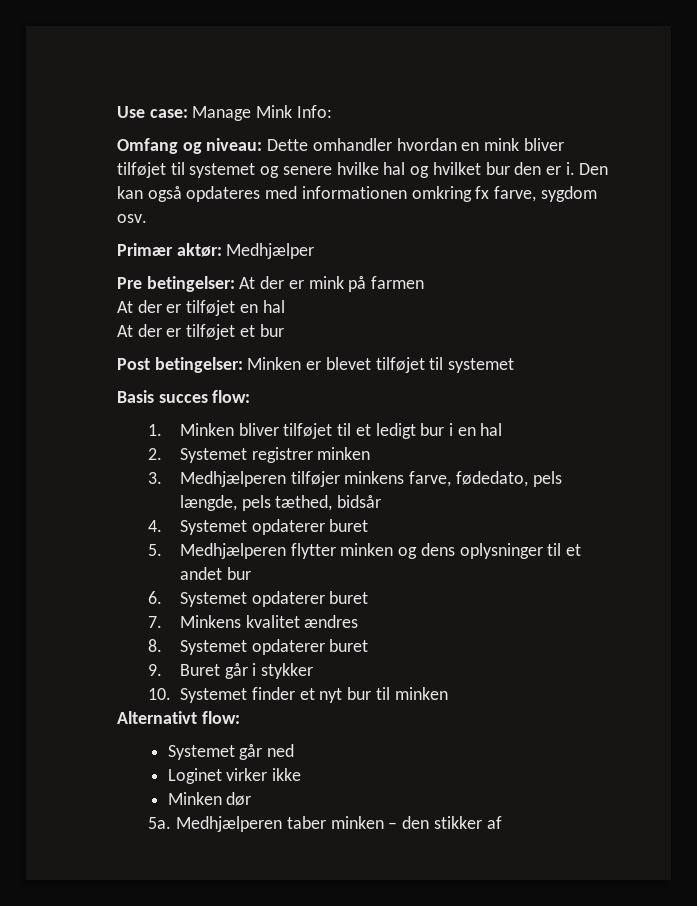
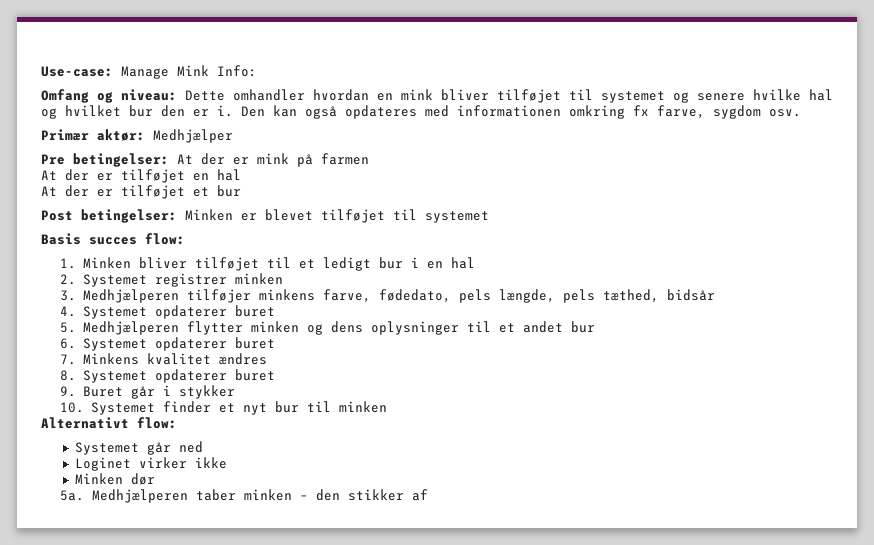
[117,106,188,118] Use case: -> [41,66,113,77] Use-case:

